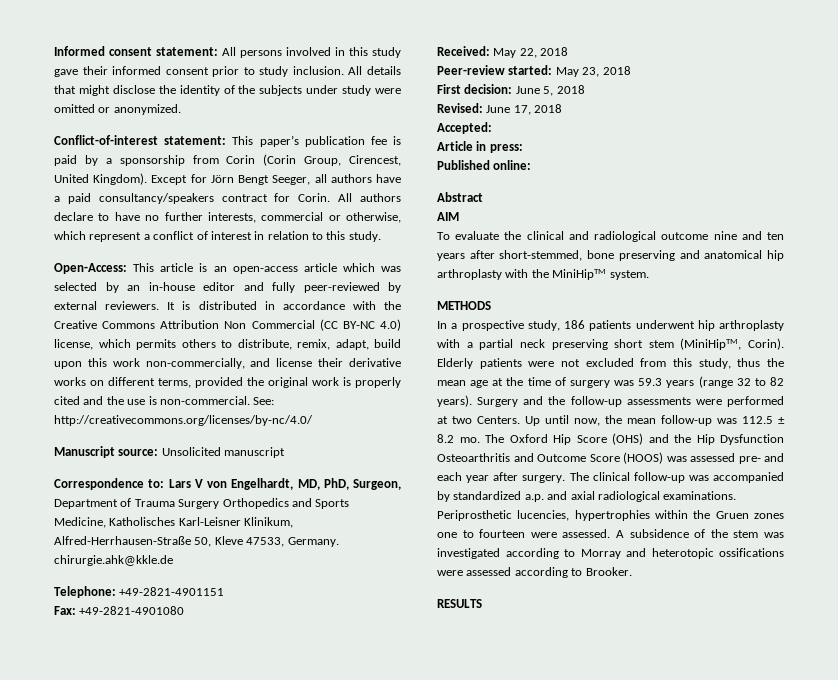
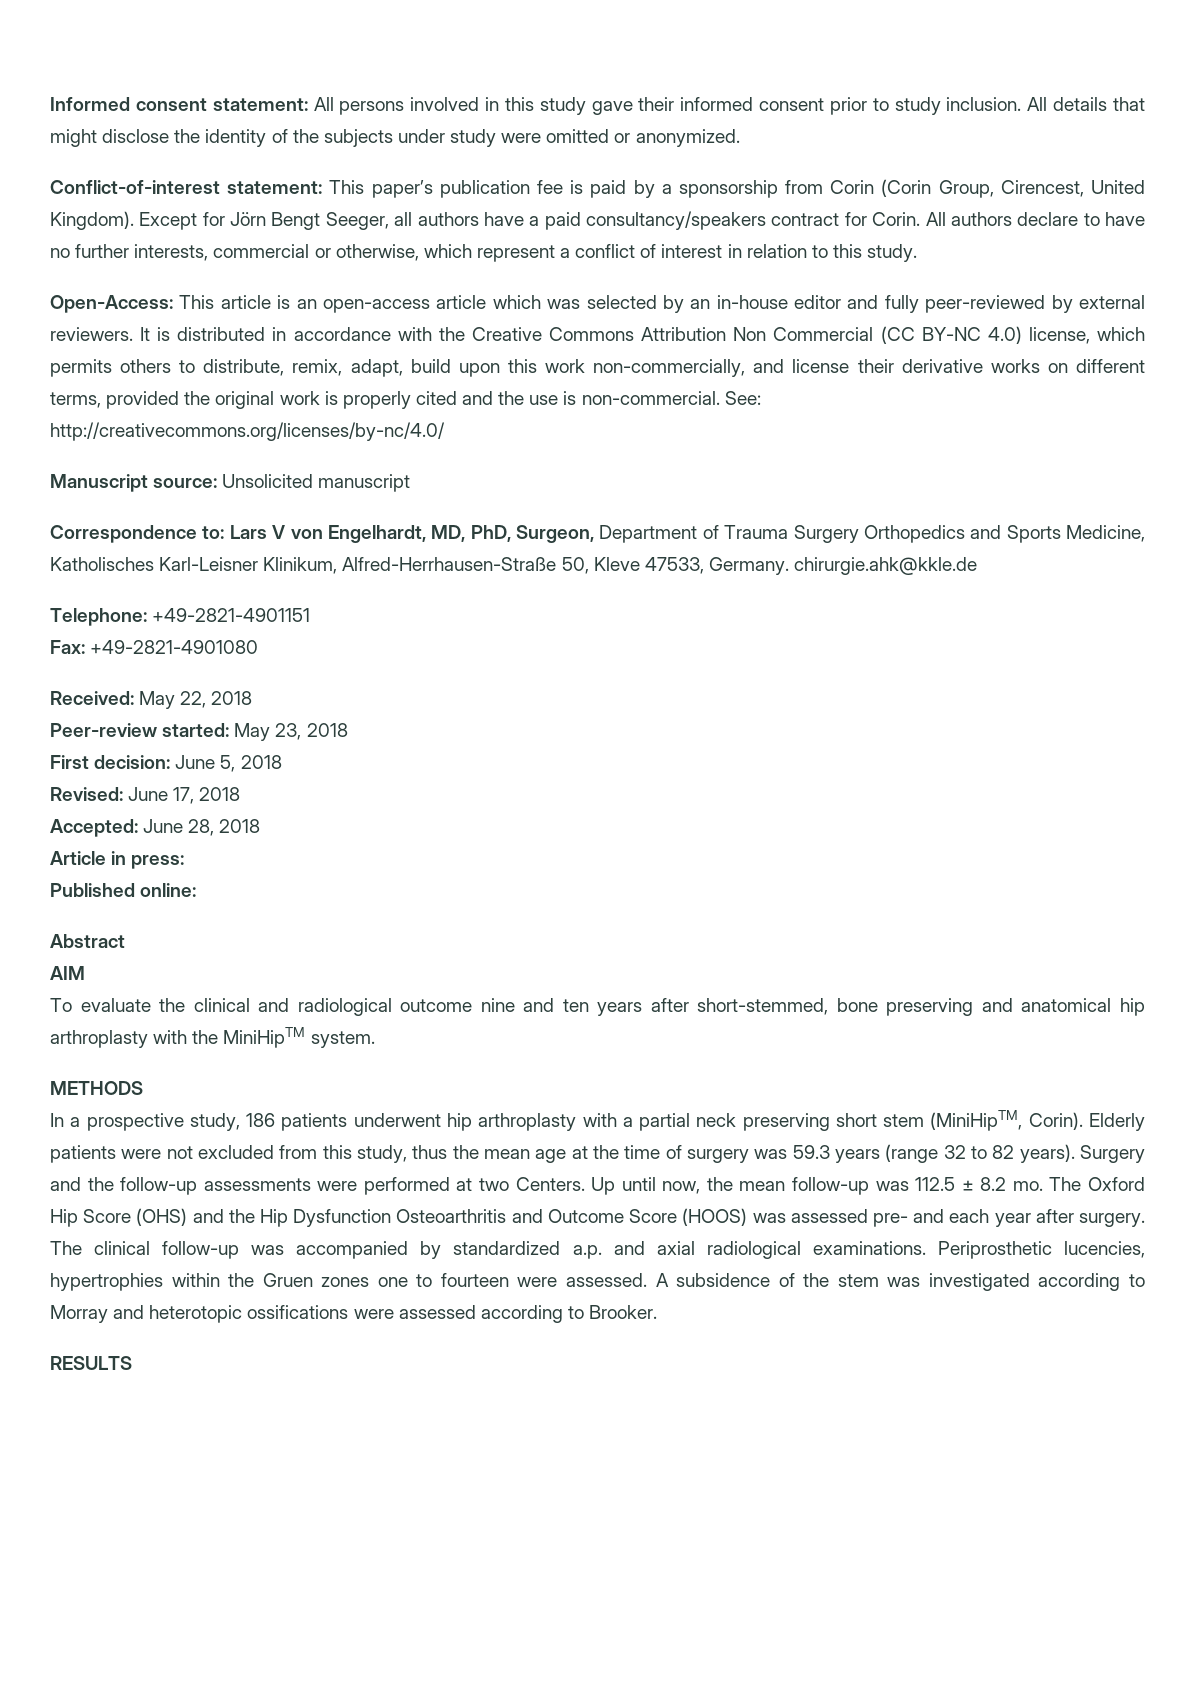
(492, 128) none -> [143,819,261,836] June 28, 2018

